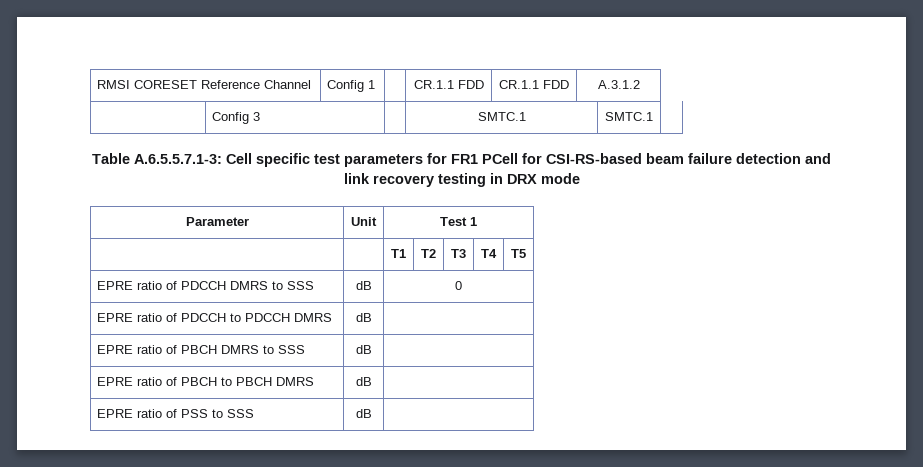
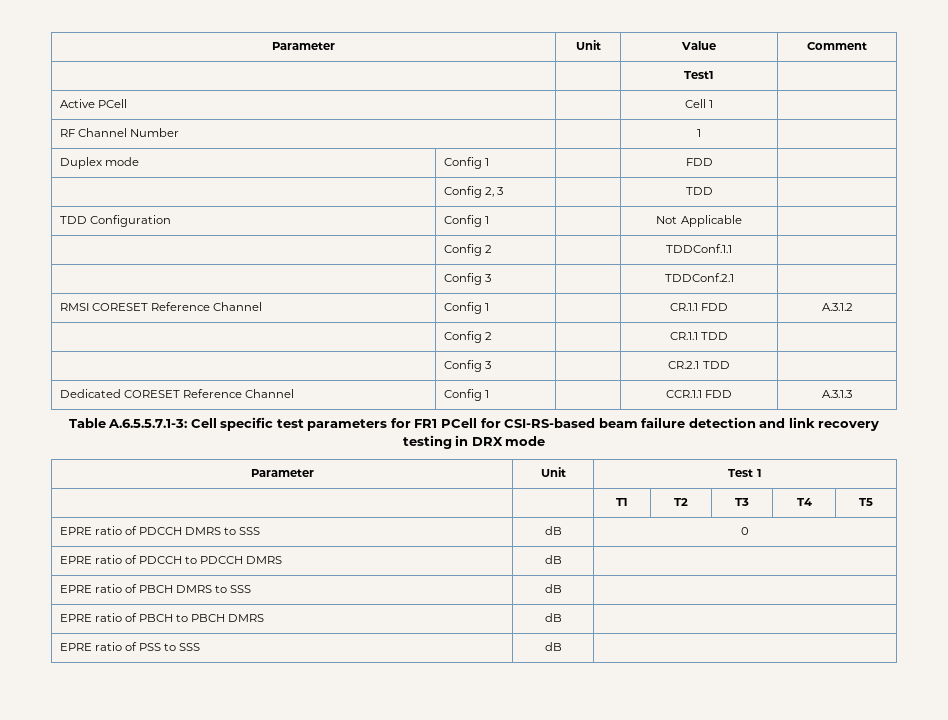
(97, 84) none -> [272,42,335,50] [575,40,601,50] [681,41,716,50] [807,42,867,50] [684,71,714,79] [59,99,127,108] [684,99,714,108] [59,128,179,137] [697,129,701,137] [59,157,139,169] [443,157,489,169] [685,158,713,166] [443,186,503,198] [685,187,713,195] [59,215,171,227] [443,215,489,227] [656,215,742,227] [443,244,492,256] [666,244,732,253] [443,273,491,285] [664,273,734,282] Parameter | Unit | Value | Comment // | | Test1 | // Active PCell | | Cell 1 | // RF Channel Number | | 1 | // Duplex mode | Config 1 | | FDD | // | Config 2, 3 | | TDD | // TDD Configuration | Config 1 | | Not Applicable | // | Config 2 | | TDDConf.1.1 | // | Config 3 | | TDDConf.2.1 | //
[499,80,569,89] [597,80,640,89] [212,112,261,124] [477,112,526,121] [605,112,653,121] | CR.1.1 FDD | A.3.1.2 // | Config 3 | | SMTC.1 | SMTC.1 | -> [821,303,853,311] [443,331,492,343] [669,332,729,340] [443,360,491,372] [668,361,730,369] [59,389,295,398] [443,389,489,401] [665,390,733,398] [822,390,852,398] | A.3.1.2 // | Config 2 | | CR.1.1 TDD | // | Config 3 | | CR.2.1 TDD | // Dedicated CORESET Reference Channel | Config 1 | | CCR.1.1 FDD | A.3.1.3

